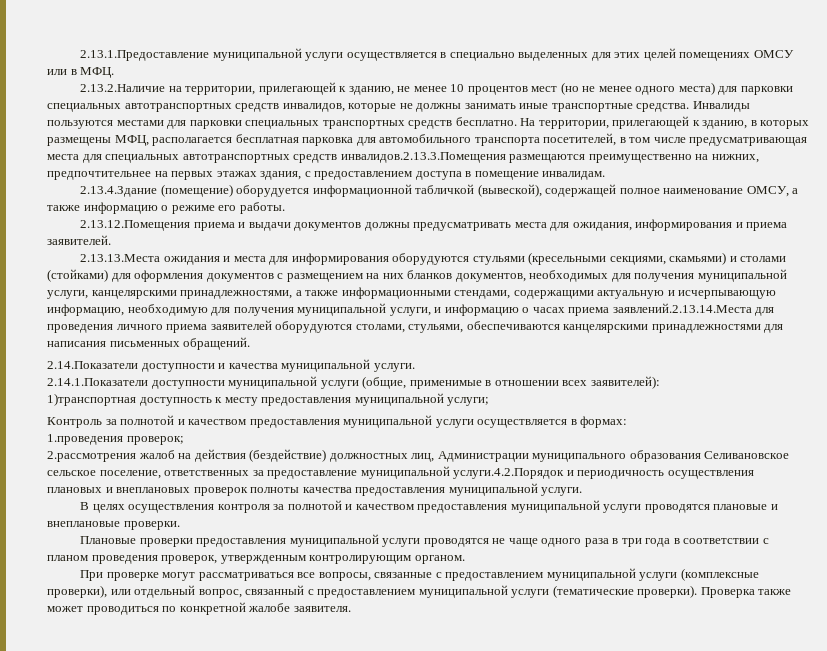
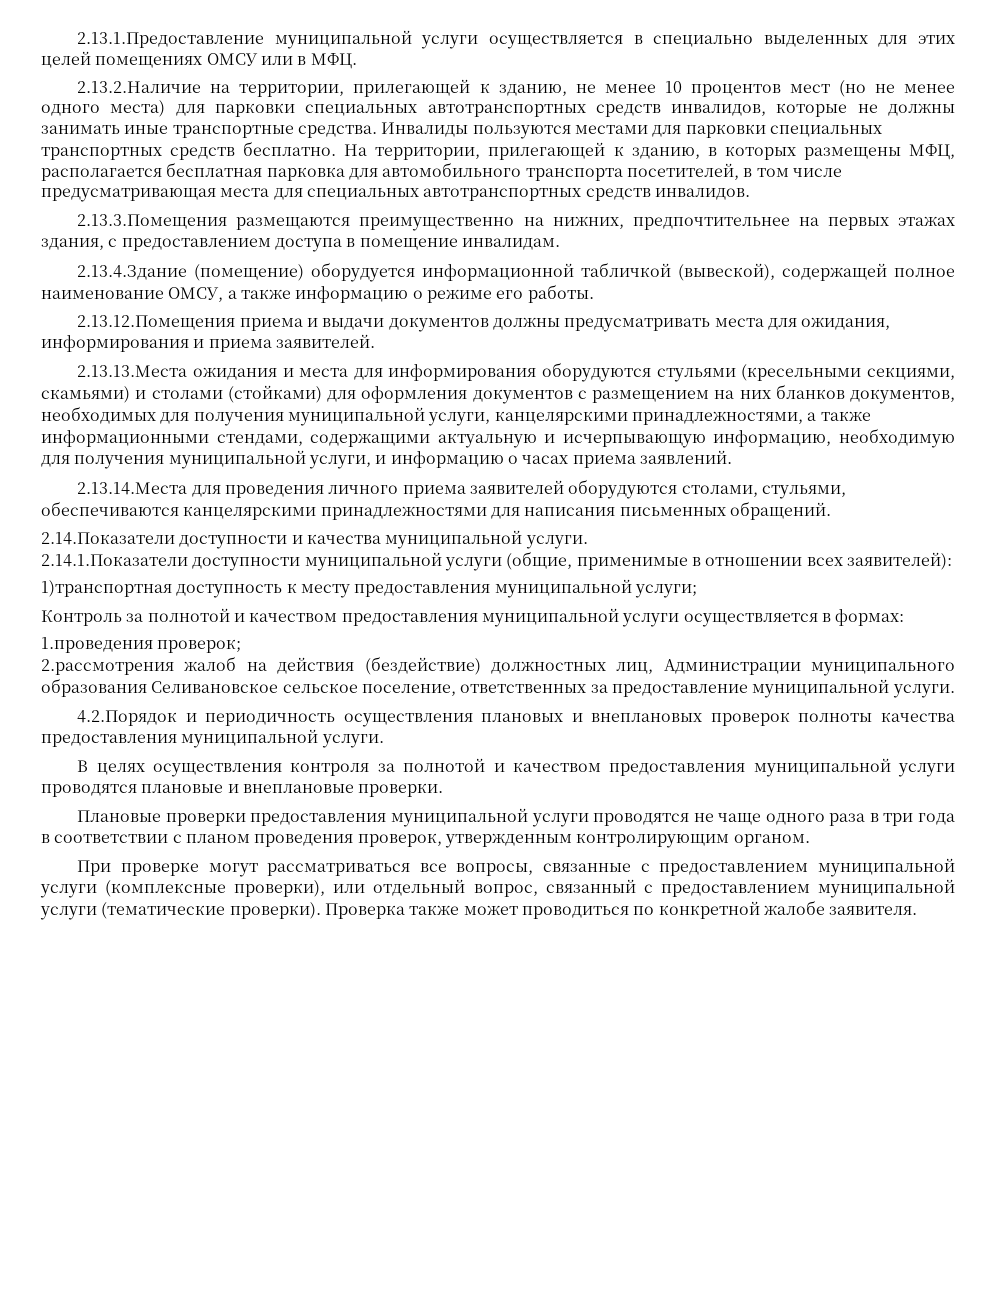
[340,152,506,163] инвалидов.2.13.3.Помещения -> [654,188,750,200] [77,214,228,229] инвалидов. // 2.13.3.Помещения
[612,303,752,313] заявлений.2.13.14.Места -> [639,450,732,464] [77,482,188,495] заявлений. // 2.13.14.Места
[453,468,565,479] услуги.4.2.Порядок -> [892,684,955,698] [77,710,178,726] услуги. // 4.2.Порядок

